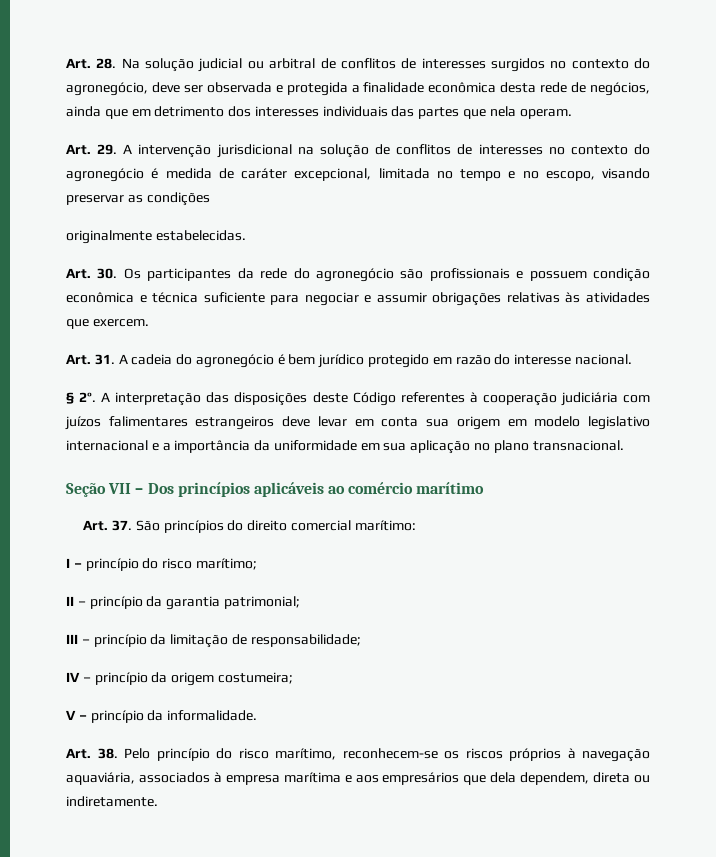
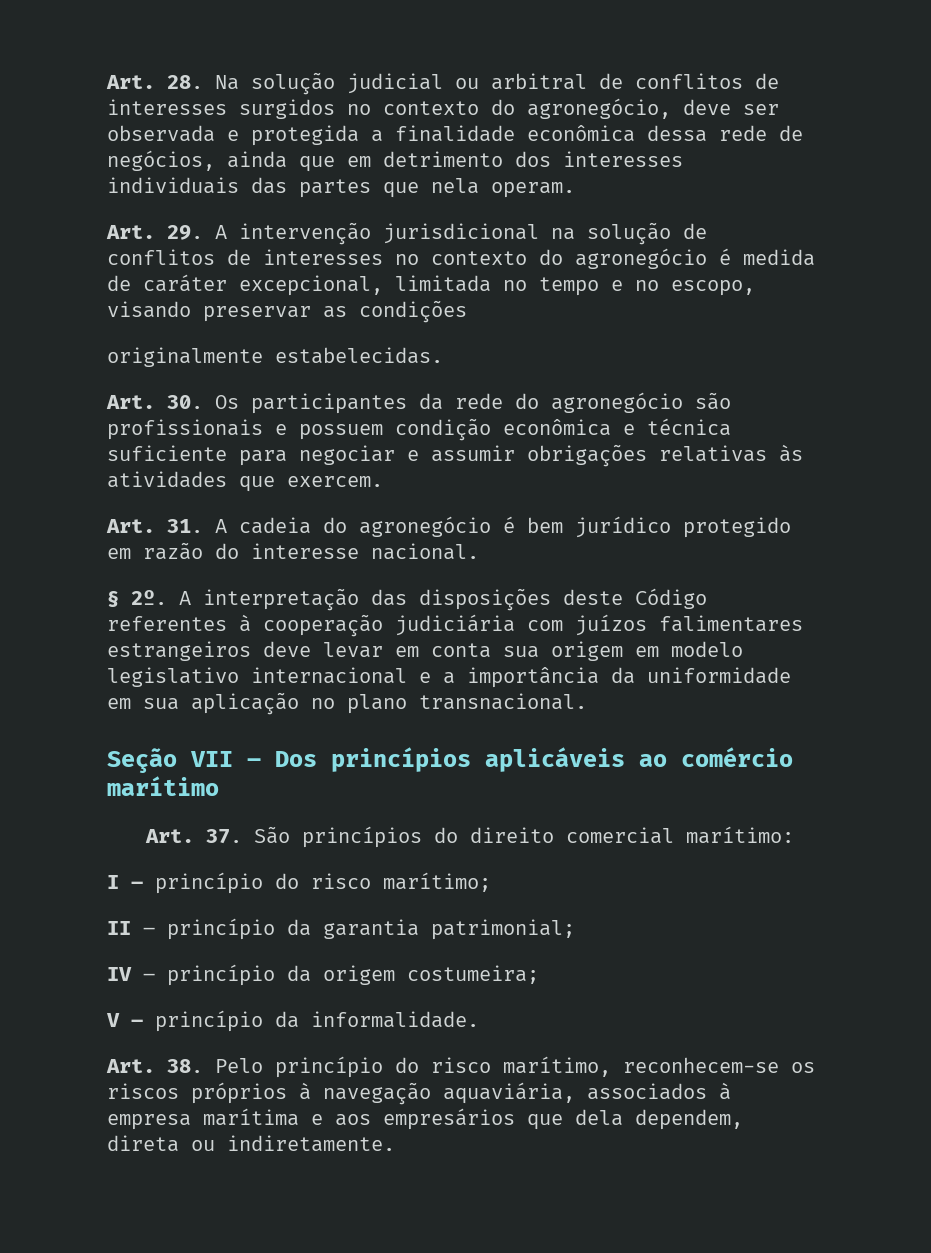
[500,82,537,93] desta -> [647,125,707,142] dessa
[66,634,361,648] // III – princípio da limitação de responsabilidade; -> (575, 929) none

